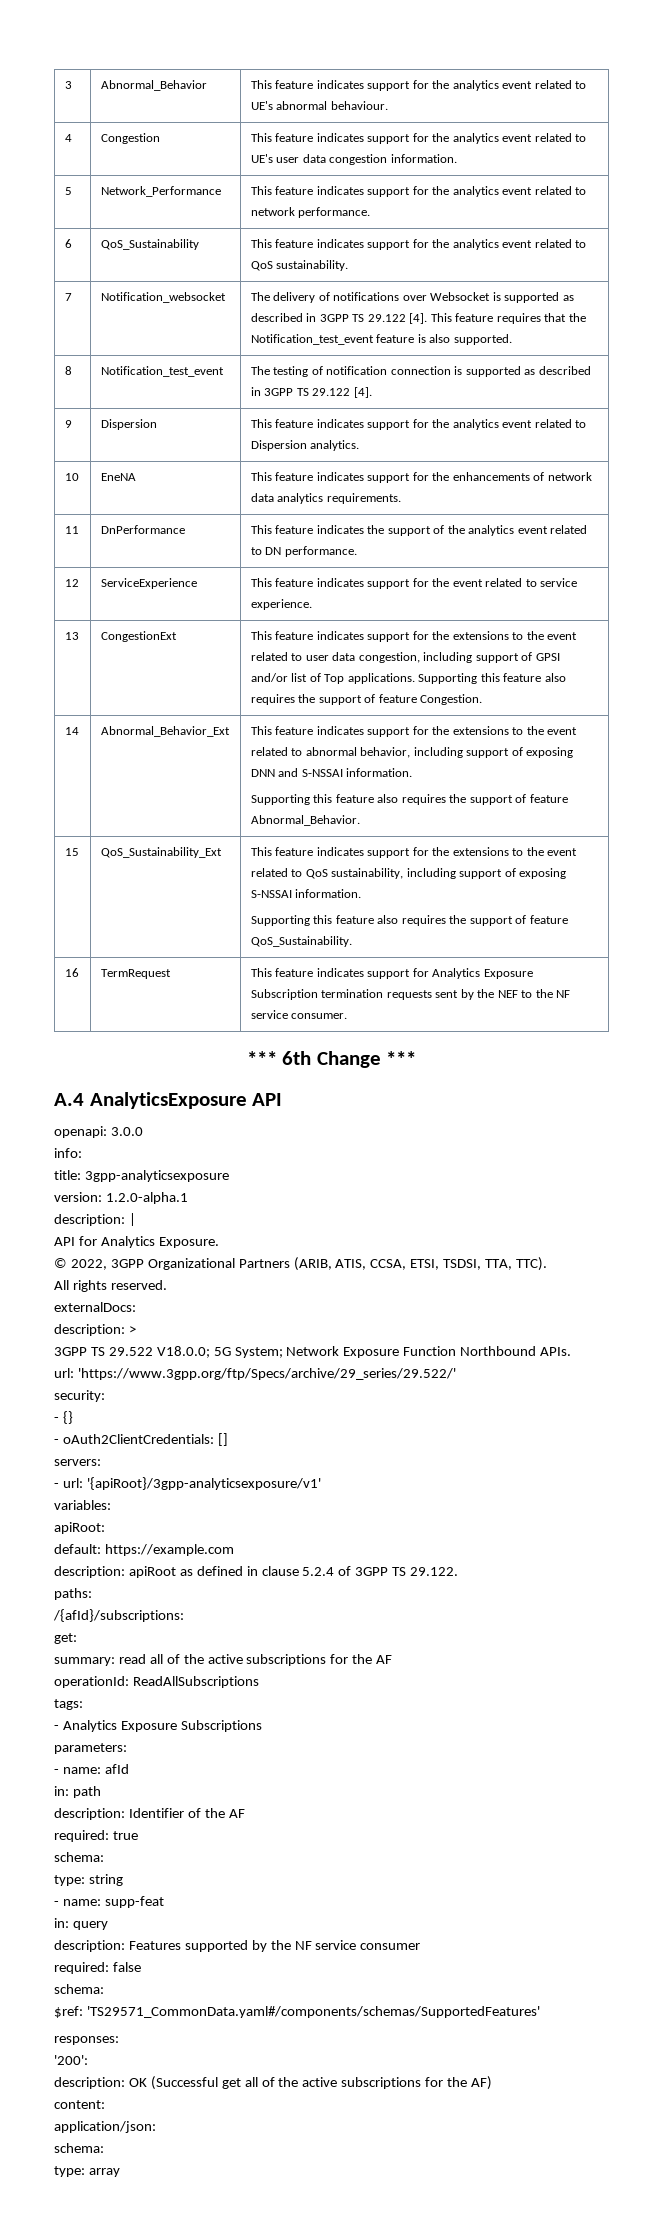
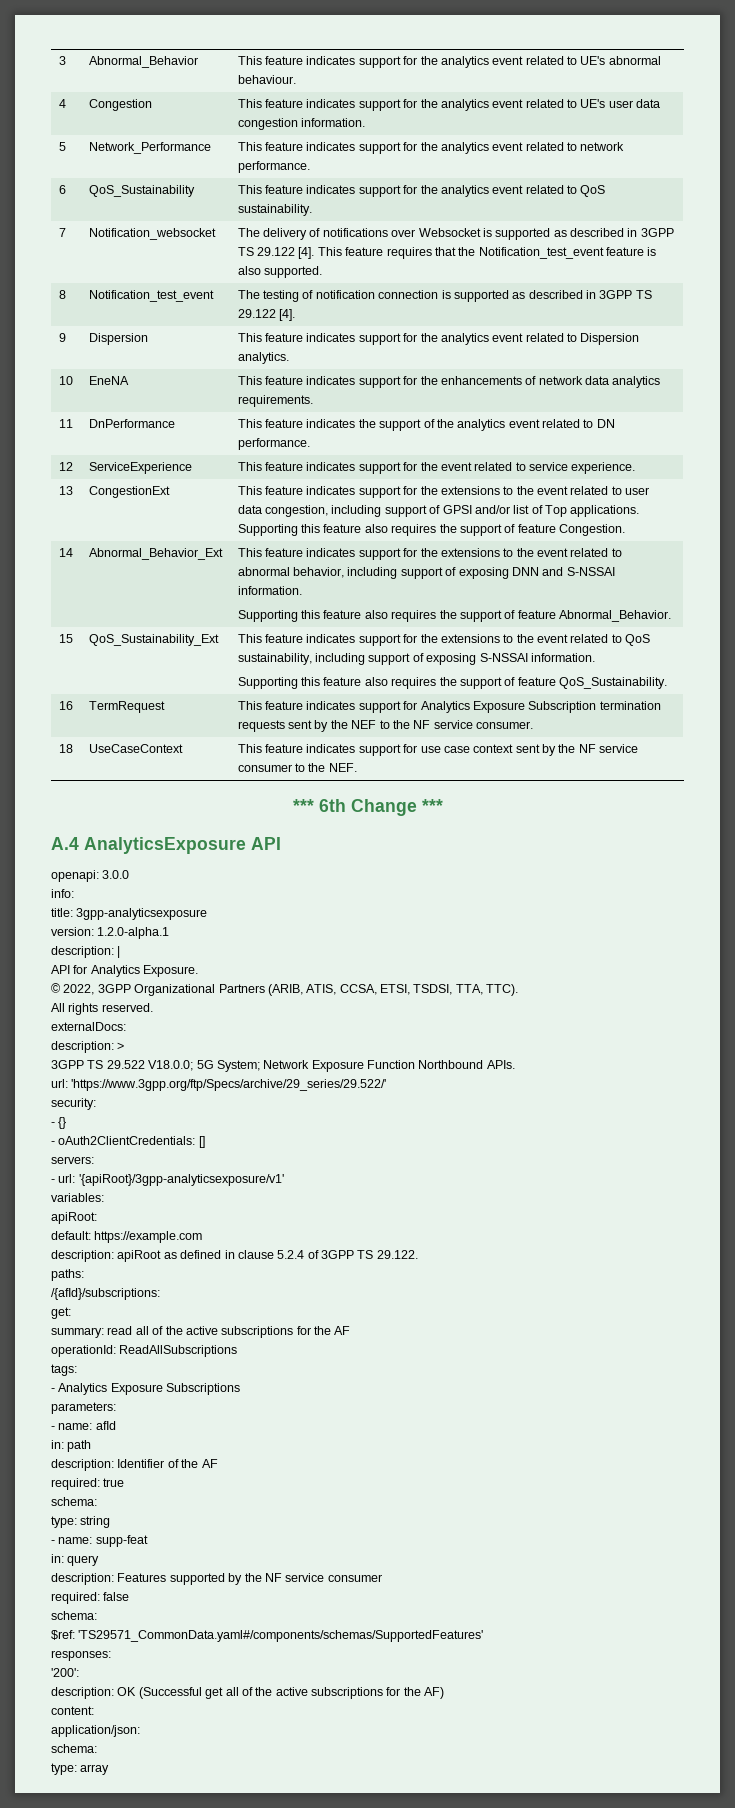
(348, 1016) none -> [58,744,73,753] [88,744,183,753] [237,744,639,756] [237,763,357,772] // 18 | UseCaseContext | This feature indicates support for use case context sent by the NF service consumer to the NEF.

